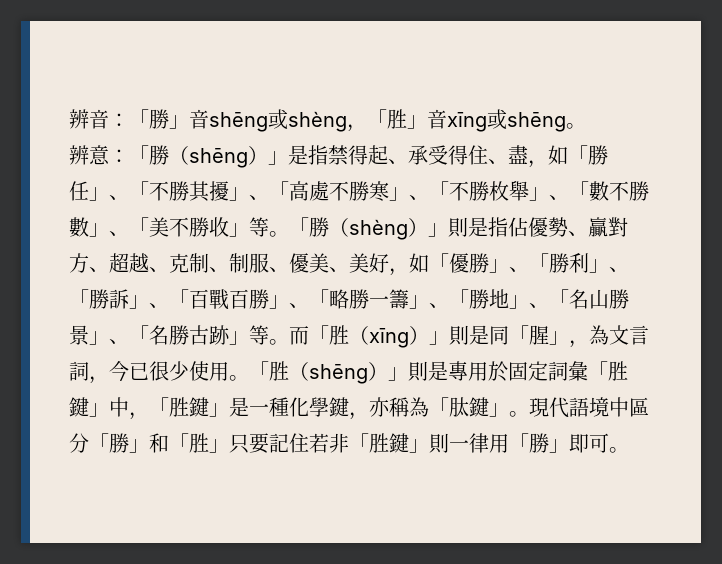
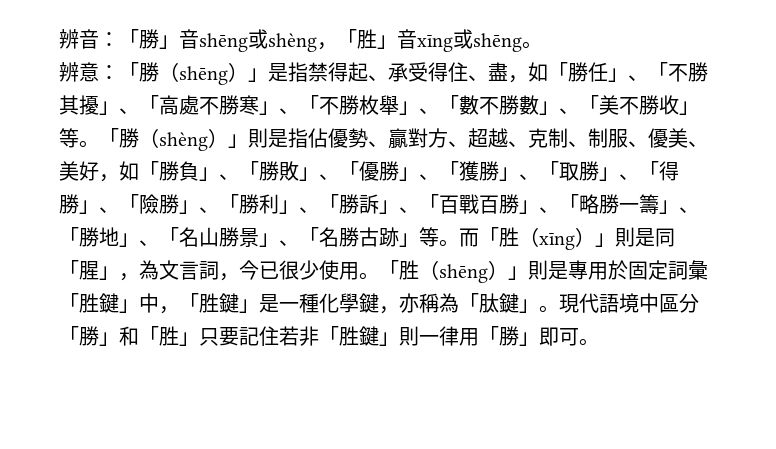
[449,253,469,273] 優 -> [159,161,679,181] [59,194,159,214] 勝負」、「勝敗」、「優勝」、「獲勝」、「取勝」、「得勝」、「險

